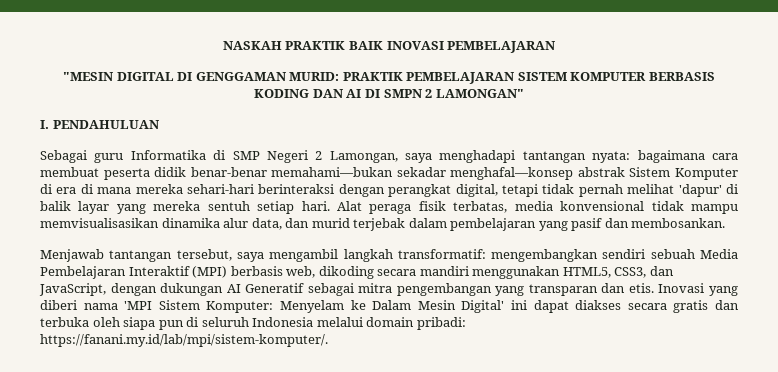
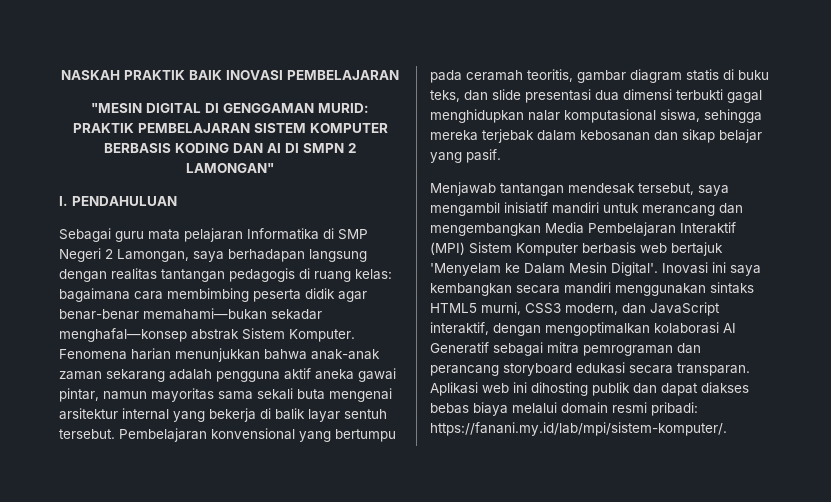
(124, 158) none -> [148,228,243,242] mata pelajaran
[439,150,631,163] menghadapi tantangan nyata: -> [228,249,367,262] [59,268,392,282] berhadapan langsung dengan realitas tantangan pedagogis di ruang kelas:
[40,167,99,177] membuat -> [167,288,249,302] membimbing
(187, 172) none -> [338,291,367,302] agar
[674,168,738,180] [40,184,738,197] [40,201,739,214] [40,218,726,231] Komputer di era di mana mereka sehari-hari berinteraksi dengan perangkat digital, tetapi tidak pernah melihat 'dapur' di balik layar yang mereka sentuh setiap hari. Alat peraga fisik terbatas, media konvensional tidak mampu memvisualisasikan dinamika alur data, dan murid terjebak dalam pembelajaran yang pasif dan membosankan. -> [289,329,355,342] [59,348,380,362] [59,368,396,382] [59,388,392,402] [59,408,387,422] [59,428,396,442] [430,69,769,83] [430,89,762,103] [430,109,762,123] [430,129,762,143] [430,149,501,163] Komputer. Fenomena harian menunjukkan bahwa anak-anak zaman sekarang adalah pengguna aktif aneka gawai pintar, namun mayoritas sama sekali buta mengenai arsitektur internal yang bekerja di balik layar sentuh tersebut. Pembelajaran konvensional yang bertumpu pada ceramah teoritis, gambar diagram statis di buku teks, dan slide presentasi dua dimensi terbukti gagal menghidupkan nalar komputasional siswa, sehingga mereka terjebak dalam kebosanan dan sikap belajar yang pasif.
(173, 256) none -> [568,183,635,194] mendesak
[343,249,738,262] [40,266,674,279] [39,283,739,296] [40,300,740,313] [40,317,314,330] langkah transformatif: mengembangkan sendiri sebuah Media Pembelajaran Interaktif (MPI) berbasis web, dikoding secara mandiri menggunakan HTML5, CSS3, dan JavaScript, dengan dukungan AI Generatif sebagai mitra pengembangan yang transparan dan etis. Inovasi yang diberi nama 'MPI Sistem Komputer: Menyelam ke Dalam Mesin Digital' ini dapat diakses secara gratis dan terbuka oleh siapa pun di seluruh Indonesia -> [504,202,743,216] [430,222,736,236] [430,242,723,256] [430,262,761,276] [430,282,754,296] [430,302,720,316] [430,322,736,336] [430,342,701,356] [430,362,750,376] [430,382,749,396] [430,402,508,416] inisiatif mandiri untuk merancang dan mengembangkan Media Pembelajaran Interaktif (MPI) Sistem Komputer berbasis web bertajuk 'Menyelam ke Dalam Mesin Digital'. Inovasi ini saya kembangkan secara mandiri menggunakan sintaks HTML5 murni, CSS3 modern, dan JavaScript interaktif, dengan mengoptimalkan kolaborasi AI Generatif sebagai mitra pemrograman dan perancang storyboard edukasi secara transparan. Aplikasi web ini dihosting publik dan dapat diakses bebas biaya
(415, 322) none -> [612,402,647,413] resmi

